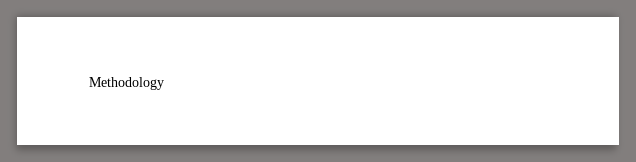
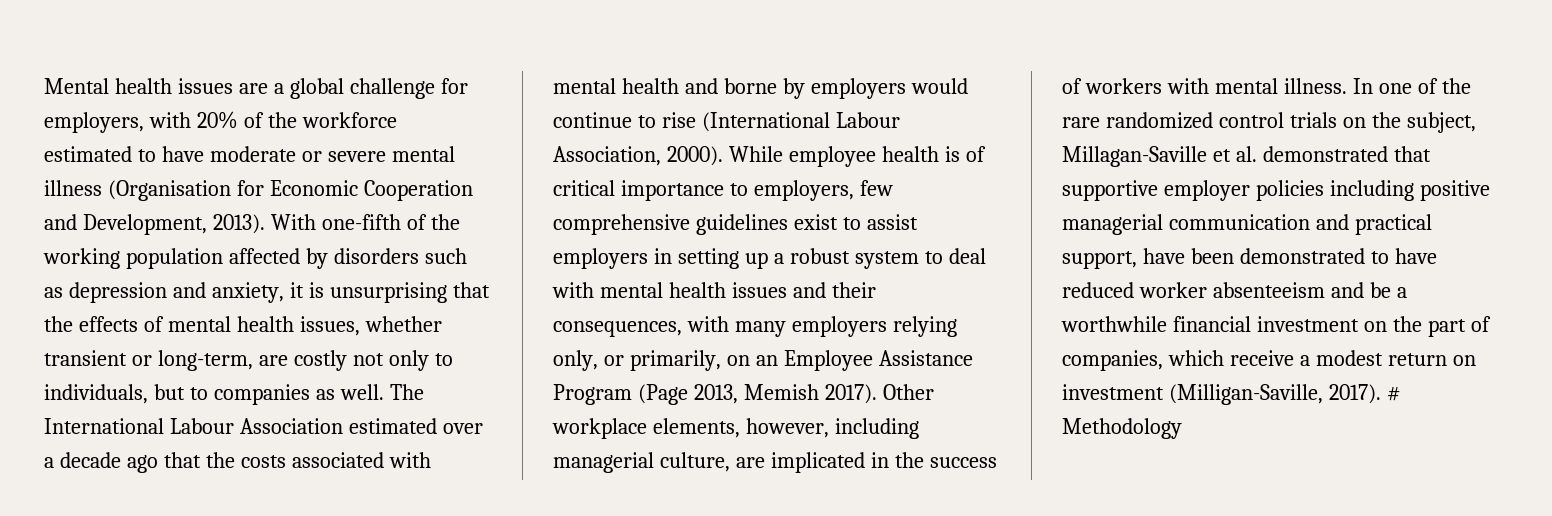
(89, 83) none -> [44,78,468,99] [44,111,397,133] [44,146,455,162] [44,180,473,201] [44,214,460,235] [43,248,467,269] [44,282,490,303] [44,316,442,336] [44,350,453,371] [44,384,424,405] [44,418,483,434] [44,452,431,473] [553,78,968,99] [553,112,900,132] [553,146,986,167] [553,180,893,201] [553,214,918,235] [553,248,986,269] [552,282,876,298] [553,316,957,337] [553,350,973,371] [553,384,934,405] [552,418,919,439] [553,452,997,473] [1062,78,1471,94] [1062,112,1476,133] [1062,146,1431,167] [1062,180,1490,201] [1062,214,1432,235] [1062,248,1437,269] [1062,282,1407,298] [1061,316,1491,337] [1062,350,1476,371] [1062,384,1401,405] Mental health issues are a global challenge for employers, with 20% of the workforce estimated to have moderate or severe mental illness (Organisation for Economic Cooperation and Development, 2013). With one-fifth of the working population affected by disorders such as depression and anxiety, it is unsurprising that the effects of mental health issues, whether transient or long-term, are costly not only to individuals, but to companies as well. The International Labour Association estimated over a decade ago that the costs associated with mental health and borne by employers would continue to rise (International Labour Association, 2000). While employee health is of critical importance to employers, few comprehensive guidelines exist to assist employers in setting up a robust system to deal with mental health issues and their consequences, with many employers relying only, or primarily, on an Employee Assistance Program (Page 2013, Memish 2017). Other workplace elements, however, including managerial culture, are implicated in the success of workers with mental illness. In one of the rare randomized control trials on the subject, Millagan-Saville et al. demonstrated that supportive employer policies including positive managerial communication and practical support, have been demonstrated to have reduced worker absenteeism and be a worthwhile financial investment on the part of companies, which receive a modest return on investment (Milligan-Saville, 2017). #

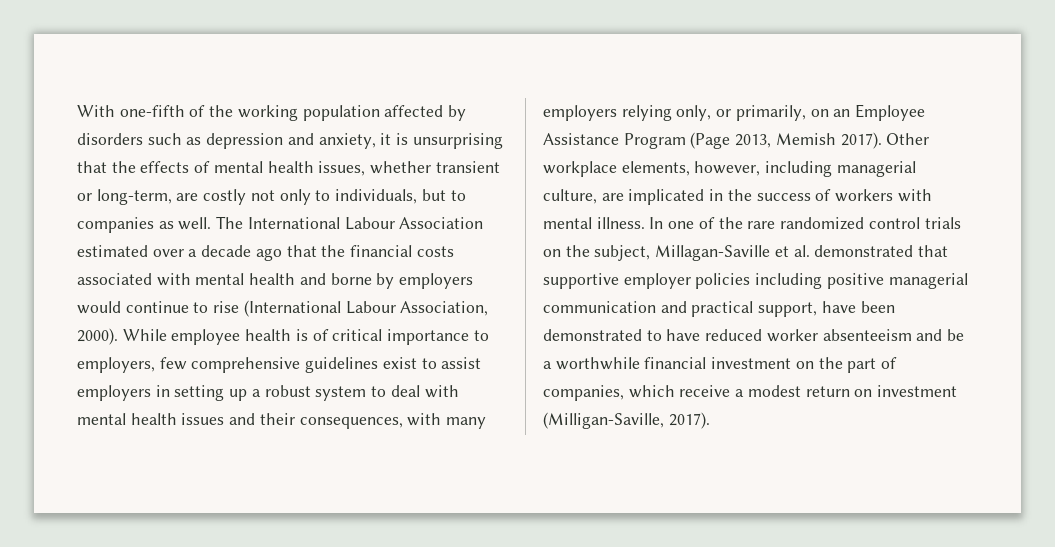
[44,78,468,99] [44,111,397,133] [44,146,455,162] [44,180,473,201] [44,214,265,235] Mental health issues are a global challenge for employers, with 20% of the workforce estimated to have moderate or severe mental illness (Organisation for Economic Cooperation and Development, 2013). -> (77, 111) none
(235, 460) none -> [350,245,413,257] financial
[1386,386,1401,401] [1062,418,1182,439] # Methodology -> (710, 420) none

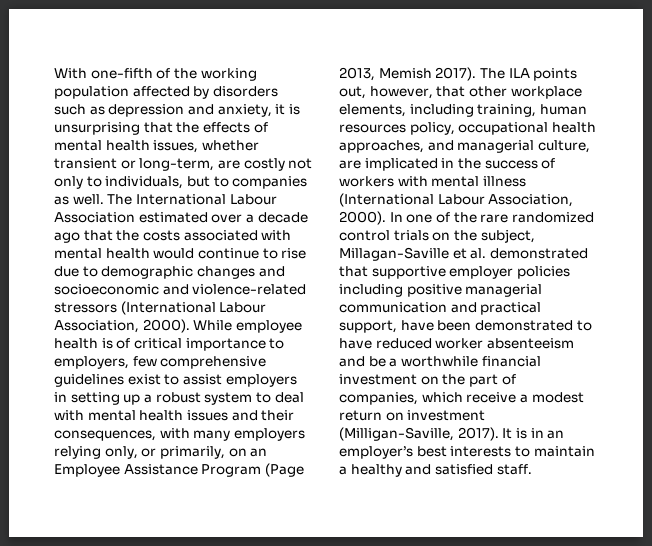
[350,245,413,257] financial -> (140, 235) none
[299,273,474,289] [77,301,240,314] and borne by employers would continue to rise -> [153,248,307,259] [54,266,285,279] [54,284,307,295] [54,302,117,313] would continue to rise due to demographic changes and socioeconomic and violence-related stressors
[886,133,930,145] [543,161,833,177] Other workplace elements, however, including -> [479,68,578,81] [339,86,582,99] [339,104,587,117] [339,122,596,135] [339,140,454,153] The ILA points out, however, that other workplace elements, including training, human resources policy, occupational health approaches, and
[596,217,645,229] illness. -> [482,176,526,187] [339,193,574,207] [339,211,386,225] illness (International Labour Association, 2000).
(710, 420) none -> [502,428,565,439] [339,446,595,459] [339,464,532,477] It is in an employer’s best interests to maintain a healthy and satisfied staff.

